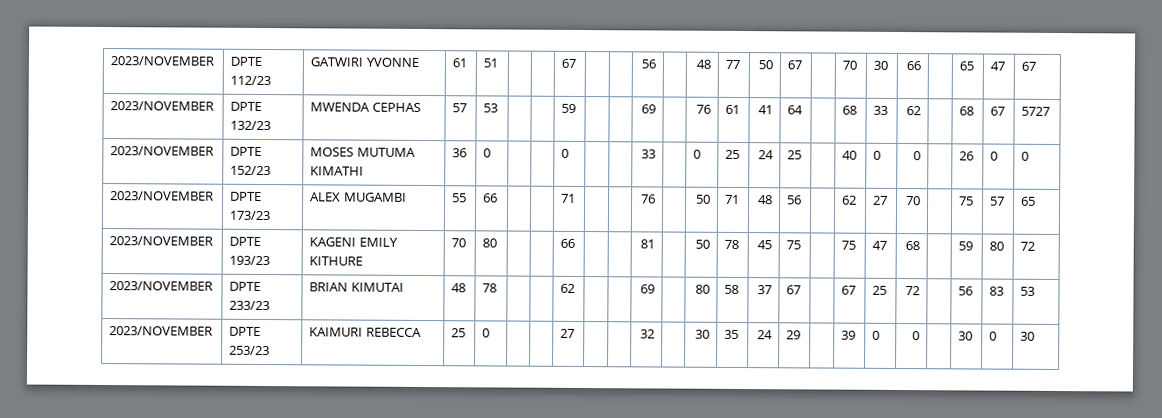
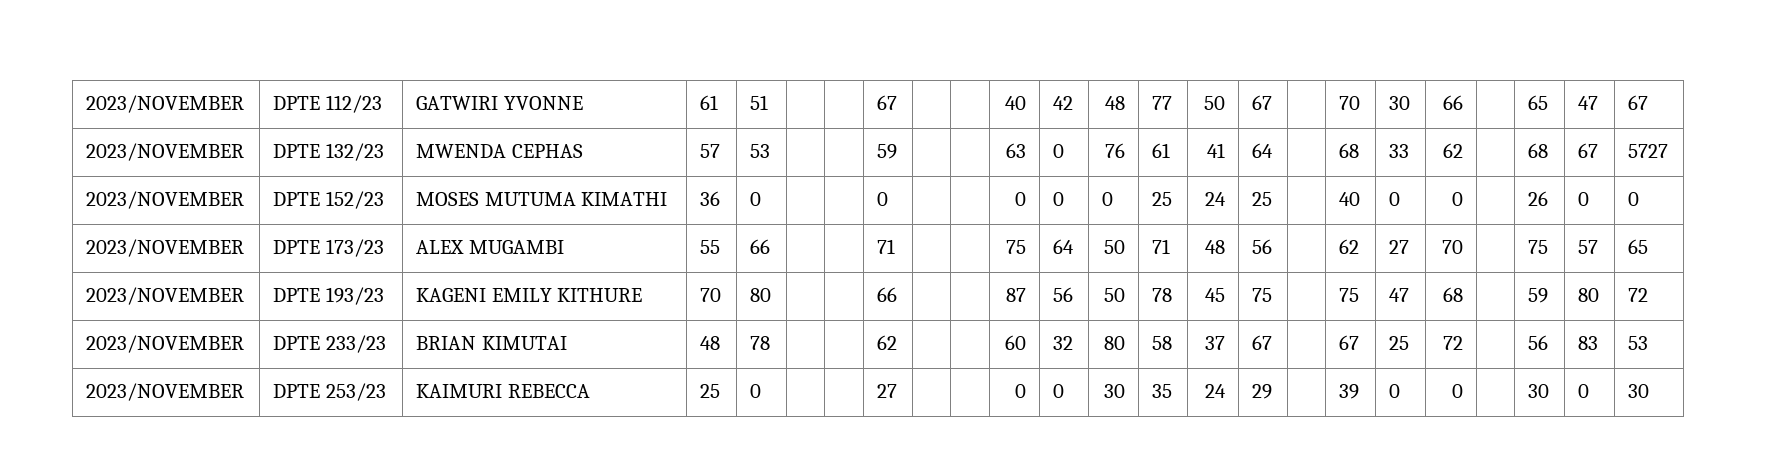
[640,59,656,69] 56 | -> [1004,96,1026,110] [1053,96,1074,110] 40 | 42
[640,104,656,114] 69 | -> [1005,143,1026,158] [1053,144,1065,158] 63 | 0
[640,149,656,159] 33 | -> [1014,192,1026,206] [1053,192,1065,206] 0 | 0
[640,194,656,204] 76 | -> [1005,240,1026,254] [1053,239,1075,254] 75 | 64
[639,239,655,249] 81 | -> [1005,288,1026,302] [1053,287,1074,302] 87 | 56
[639,284,655,294] 69 | -> [1004,335,1026,350] [1053,336,1074,350] 60 | 32
[639,329,655,339] 32 | -> [1014,384,1026,398] [1053,384,1065,398] 0 | 0

